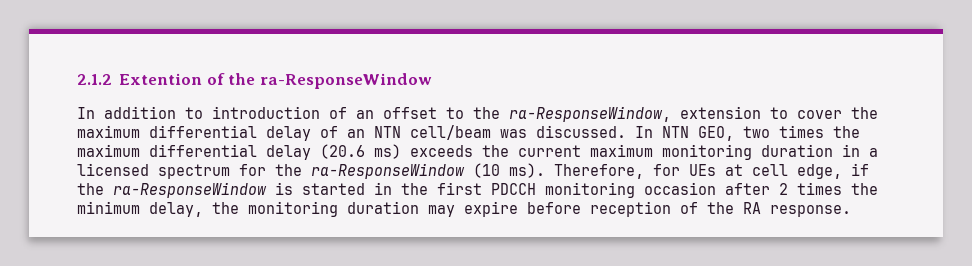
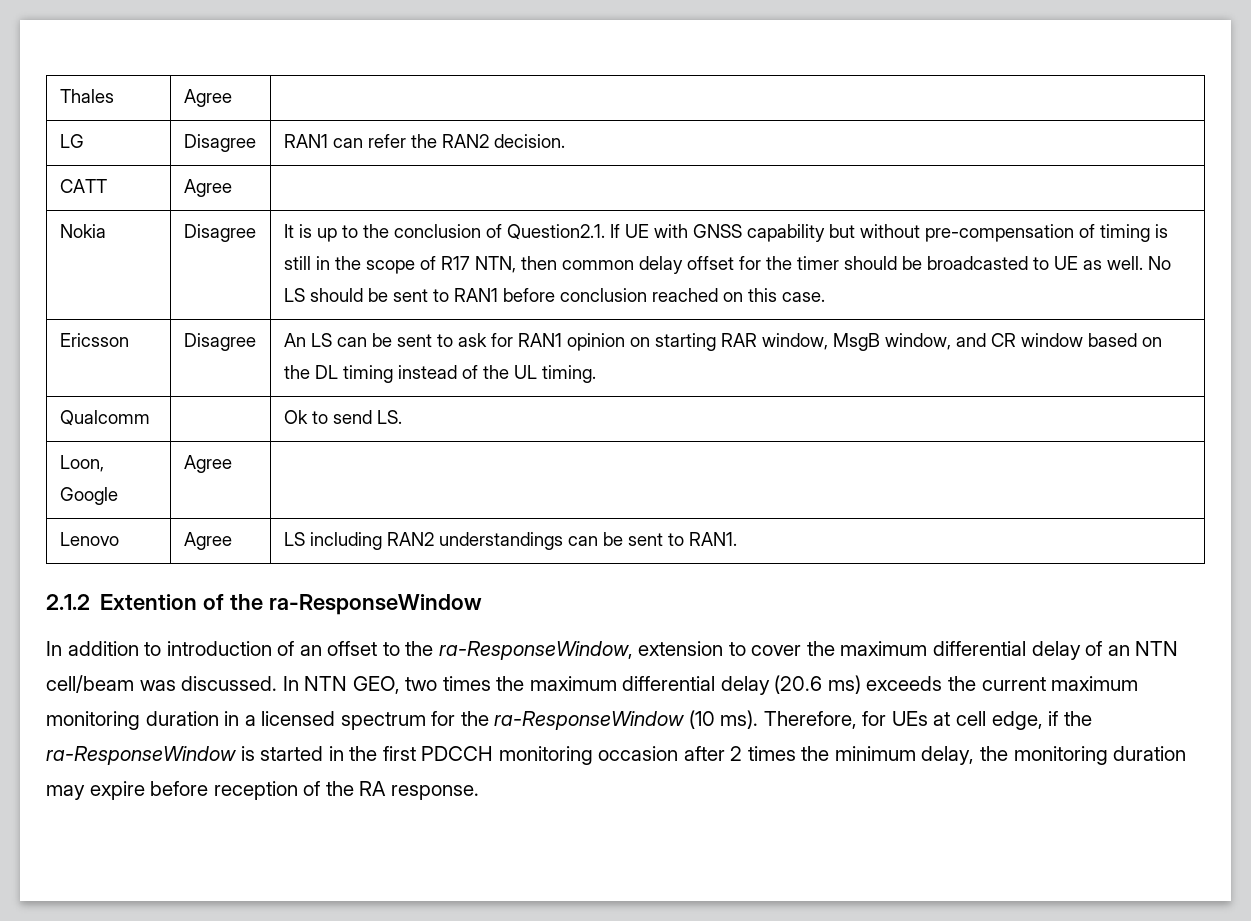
(77, 79) none -> [59,89,114,103] [183,89,232,107] [59,134,84,148] [183,134,256,152] [283,134,565,148] [59,179,107,193] [183,179,232,197] [59,224,106,238] [183,224,256,242] [283,224,1168,242] [283,256,1171,274] [283,288,825,302] [59,333,129,347] [183,333,256,351] [283,333,1162,351] [283,365,596,383] [59,410,150,426] [283,410,402,424] [59,455,104,472] [59,487,118,505] [183,455,232,473] [59,532,119,546] [183,532,232,550] [283,532,737,550] Thales | Agree | // LG | Disagree | RAN1 can refer the RAN2 decision. // CATT | Agree | // Nokia | Disagree | It is up to the conclusion of Question2.1. If UE with GNSS capability but without pre-compensation of timing is still in the scope of R17 NTN, then common delay offset for the timer should be broadcasted to UE as well. No LS should be sent to RAN1 before conclusion reached on this case. // Ericsson | Disagree | An LS can be sent to ask for RAN1 opinion on starting RAR window, MsgB window, and CR window based on the DL timing instead of the UL timing. // Qualcomm | | Ok to send LS. // Loon, Google | Agree | // Lenovo | Agree | LS including RAN2 understandings can be sent to RAN1. //

